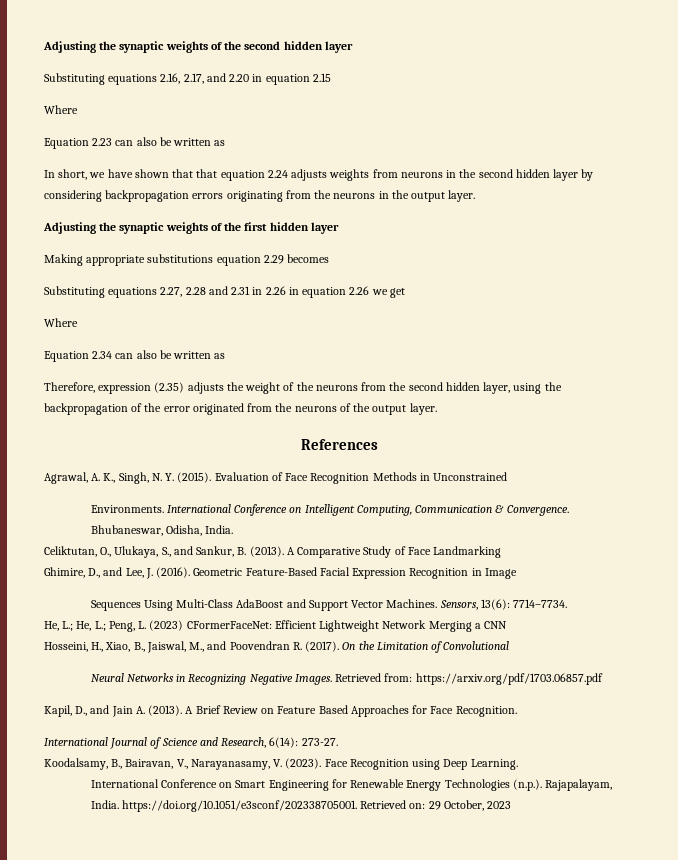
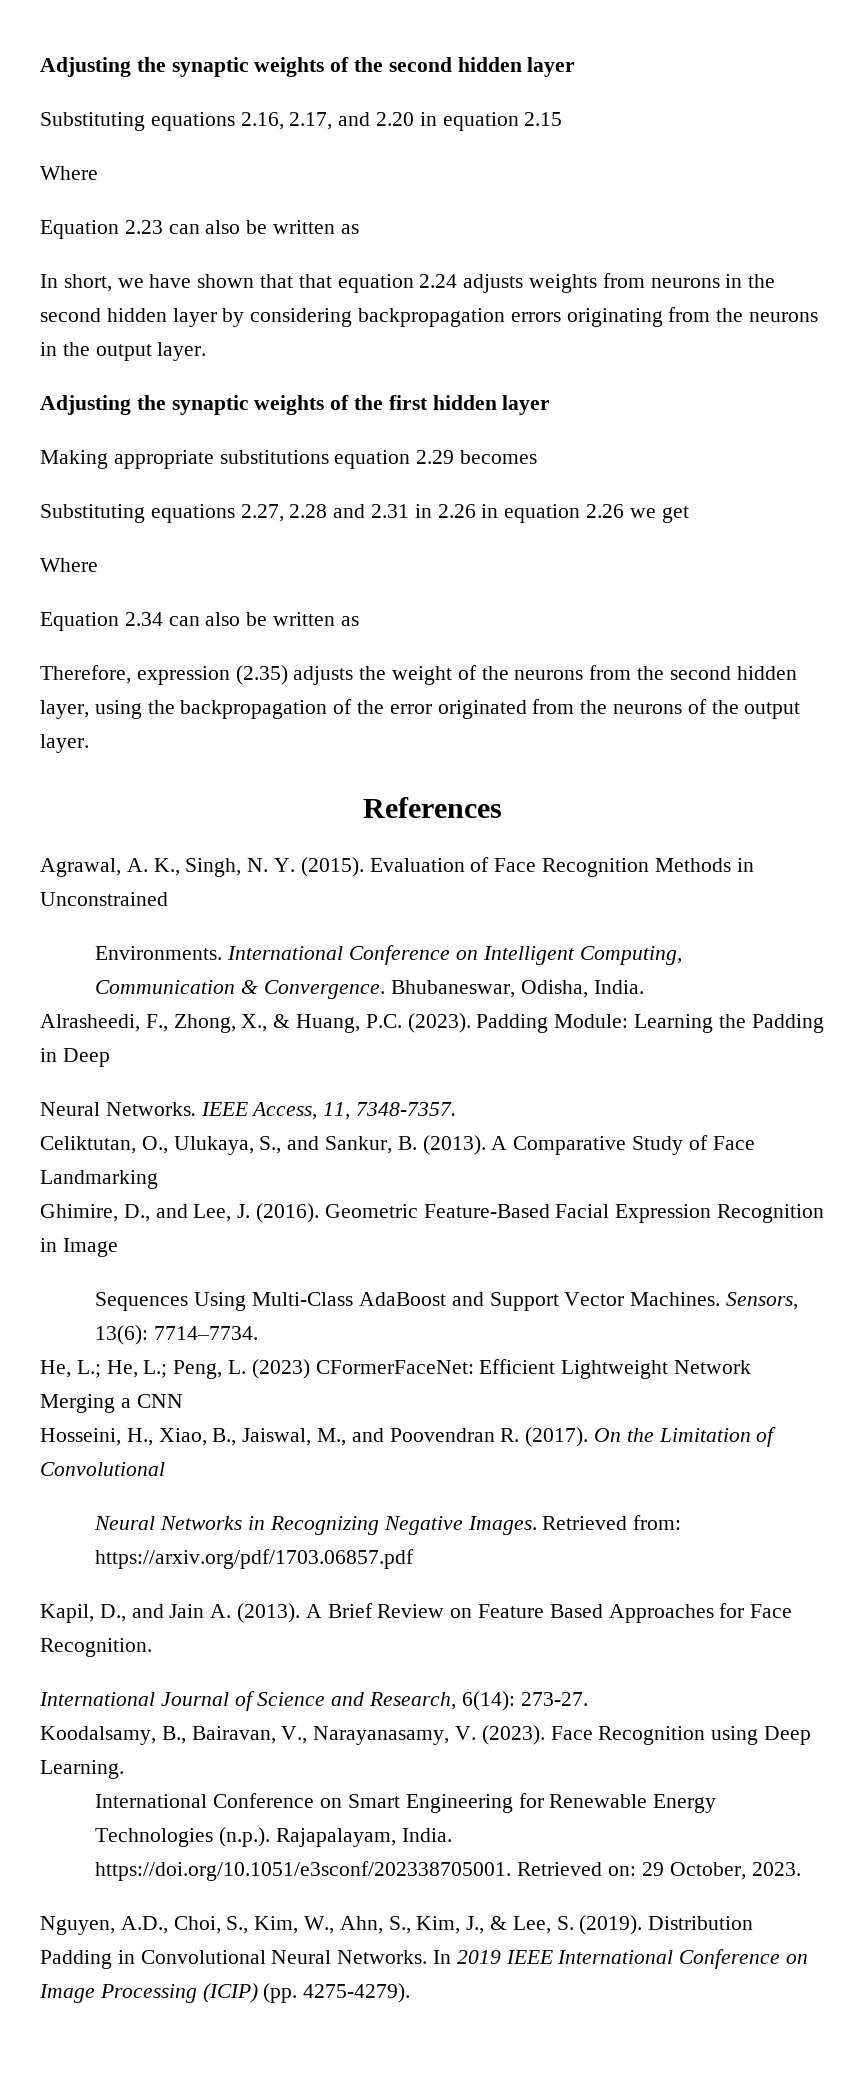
(234, 529) none -> [40,1013,824,1033] [40,1048,110,1067] [40,1102,457,1120] // Alrasheedi, F., Zhong, X., & Huang, P.C. (2023). Padding Module: Learning the Padding in Deep // Neural Networks. IEEE Access, 11, 7348-7357.
[487,801,512,809] 2023 -> [751,1862,801,1876] [40,1915,754,1935] [40,1949,809,1969] [39,1983,411,2003] 2023. // Nguyen, A.D., Choi, S., Kim, W., Ahn, S., Kim, J., & Lee, S. (2019). Distribution Padding in Convolutional Neural Networks. In 2019 IEEE International Conference on Image Processing (ICIP) (pp. 4275-4279).

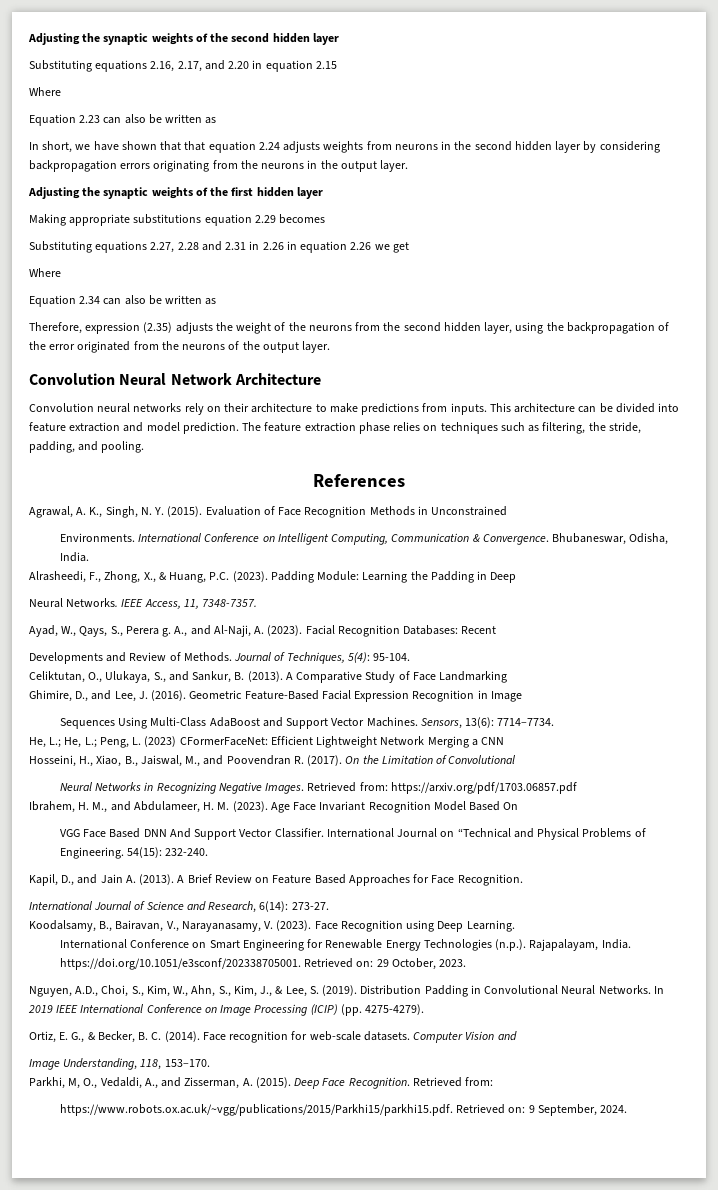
(89, 743) none -> [29,373,321,386] [29,403,680,415] [29,422,641,434] [29,441,145,453] // Convolution Neural Network Architecture // Convolution neural networks rely on their architecture to make predictions from inputs. This architecture can be divided into feature extraction and model prediction. The feature extraction phase relies on techniques such as filtering, the stride, padding, and pooling.
(457, 1109) none -> [29,625,497,637] [29,652,411,664] // Ayad, W., Qays, S., Perera g. A., and Al-Naji, A. (2023). Facial Recognition Databases: Recent // Developments and Review of Methods. Journal of Techniques, 5(4): 95-104.
(415, 1559) none -> [29,801,519,813] [59,828,646,840] [59,847,209,859] // Ibrahem, H. M., and Abdulameer, H. M. (2023). Age Face Invariant Recognition Model Based On // VGG Face Based DNN And Support Vector Classifier. International Journal on “Technical and Physical Problems of Engineering. 54(15): 232-240.
(411, 1993) none -> [29,1031,517,1043] [29,1058,210,1070] [29,1077,494,1089] [59,1104,628,1116] // Ortiz, E. G., & Becker, B. C. (2014). Face recognition for web-scale datasets. Computer Vision and // Image Understanding, 118, 153–170. // Parkhi, M, O., Vedaldi, A., and Zisserman, A. (2015). Deep Face Recognition. Retrieved from: // https://www.robots.ox.ac.uk/~vgg/publications/2015/Parkhi15/parkhi15.pdf. Retrieved on: 9 September, 2024.

